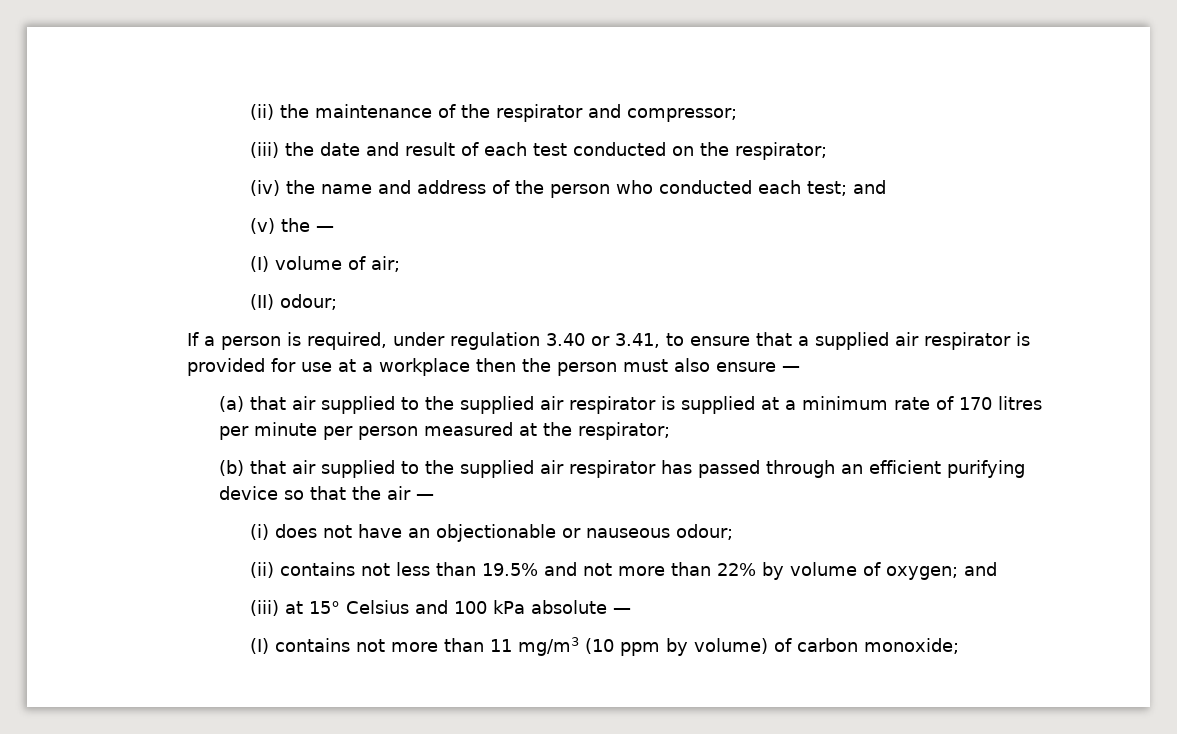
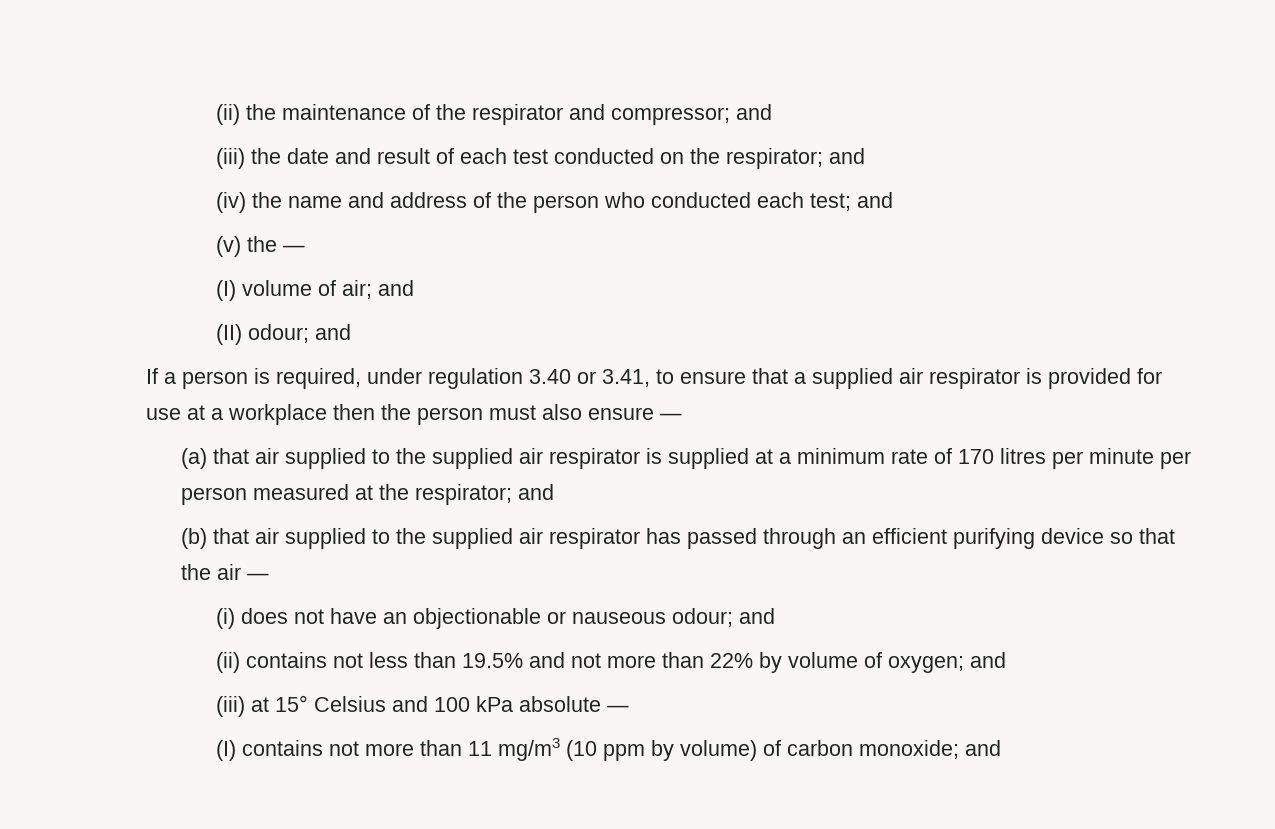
(738, 115) none -> [735,104,772,120] and
(828, 151) none -> [828,148,865,164] and
(401, 264) none -> [377,280,414,296] and
(338, 302) none -> [314,324,351,340] and
(670, 431) none -> [518,484,555,500] and
(734, 532) none -> [738,608,775,624] and
(960, 646) none -> [964,740,1001,756] and

